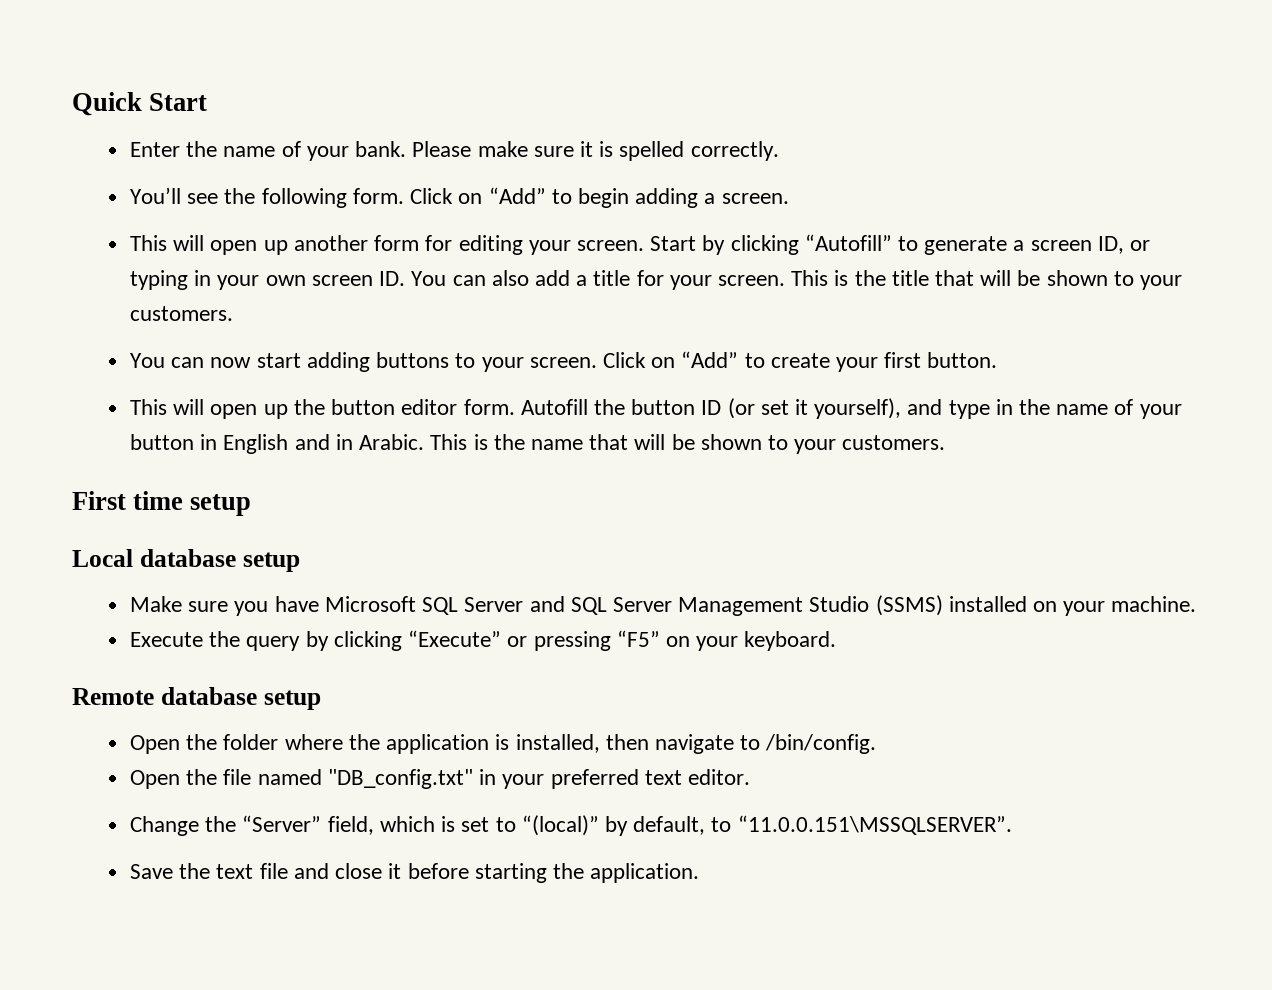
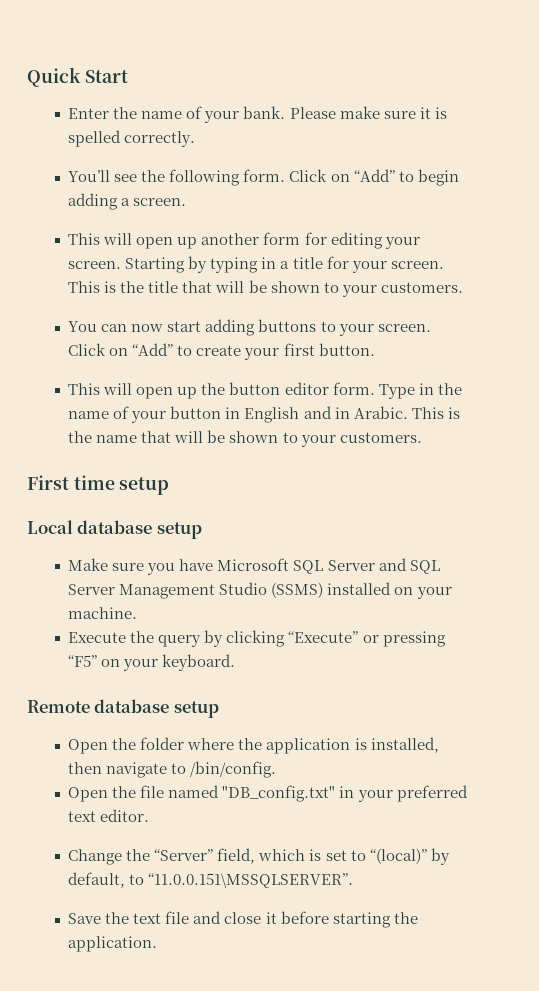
[650,234,1151,255] [130,270,570,290] Start by clicking “Autofill” to generate a screen ID, or typing in your own screen ID. You can also add -> [125,256,277,273] Starting by typing in
[520,398,990,419] Autofill the button ID (or set it yourself), and type -> [378,384,415,399] Type

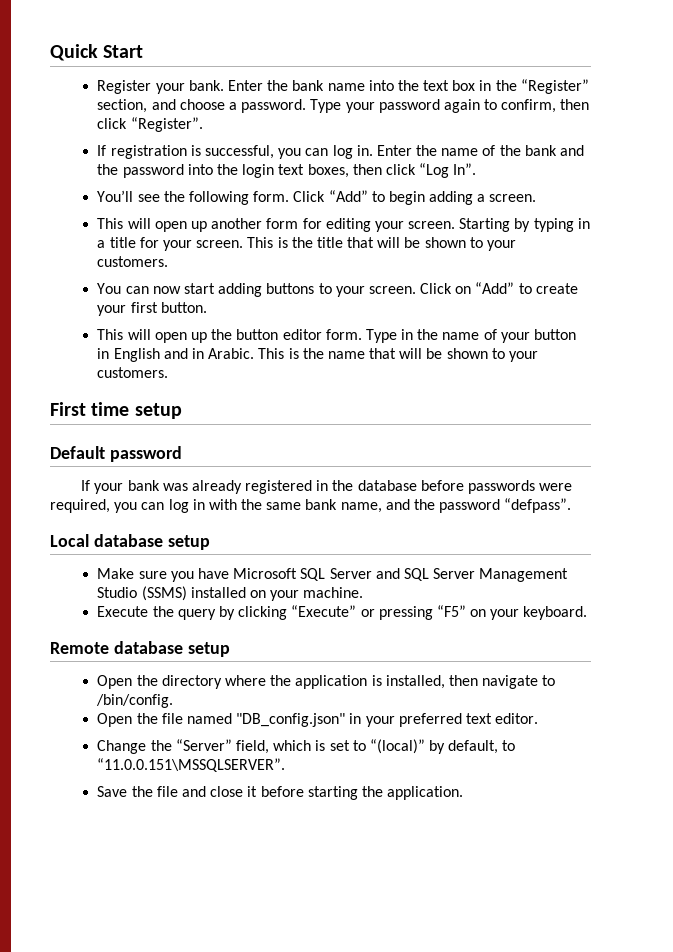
[68,106,447,123] [68,130,196,147] Enter the name of your bank. Please make sure it is spelled correctly. -> [97,79,589,94] [97,99,590,113] [97,117,203,132] [97,145,585,159] [97,163,477,178] Register your bank. Enter the bank name into the text box in the “Register” section, and choose a password. Type your password again to confirm, then click “Register”. // If registration is successful, you can log in. Enter the name of the bank and the password into the login text boxes, then click “Log In”.
[330,174,350,182] on -> (326, 196) none
(170, 486) none -> [50,446,182,462] [81,480,573,494] [50,498,572,513] // Default password // If your bank was already registered in the database before passwords were required, you can log in with the same bank name, and the password “defpass”.
[140,737,185,750] folder -> [161,675,222,689] directory
[222,785,336,802] "DB_config.txt" -> [236,713,346,727] "DB_config.json"
[133,913,162,924] text -> (153, 791) none

